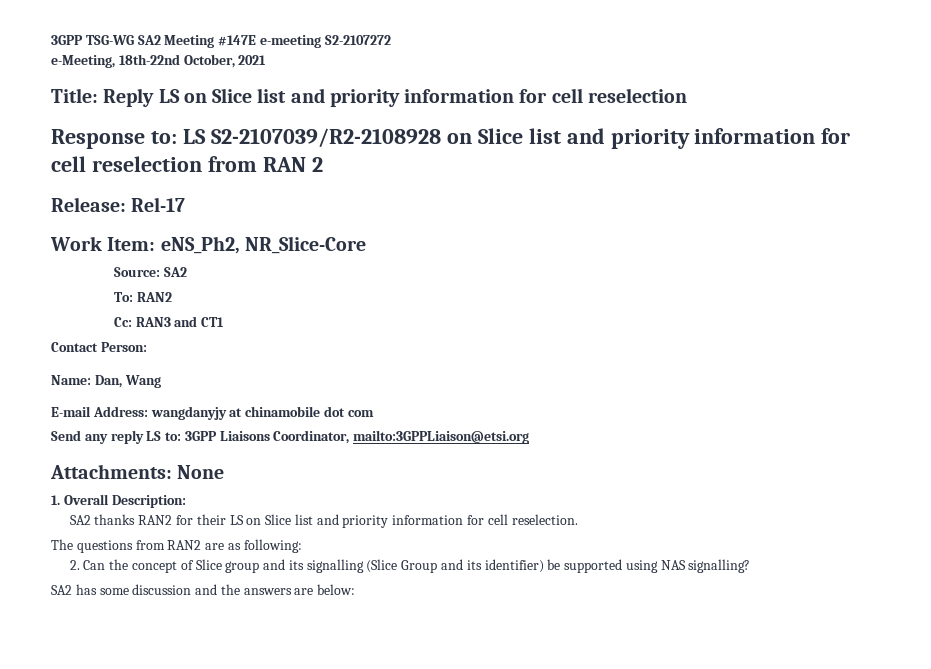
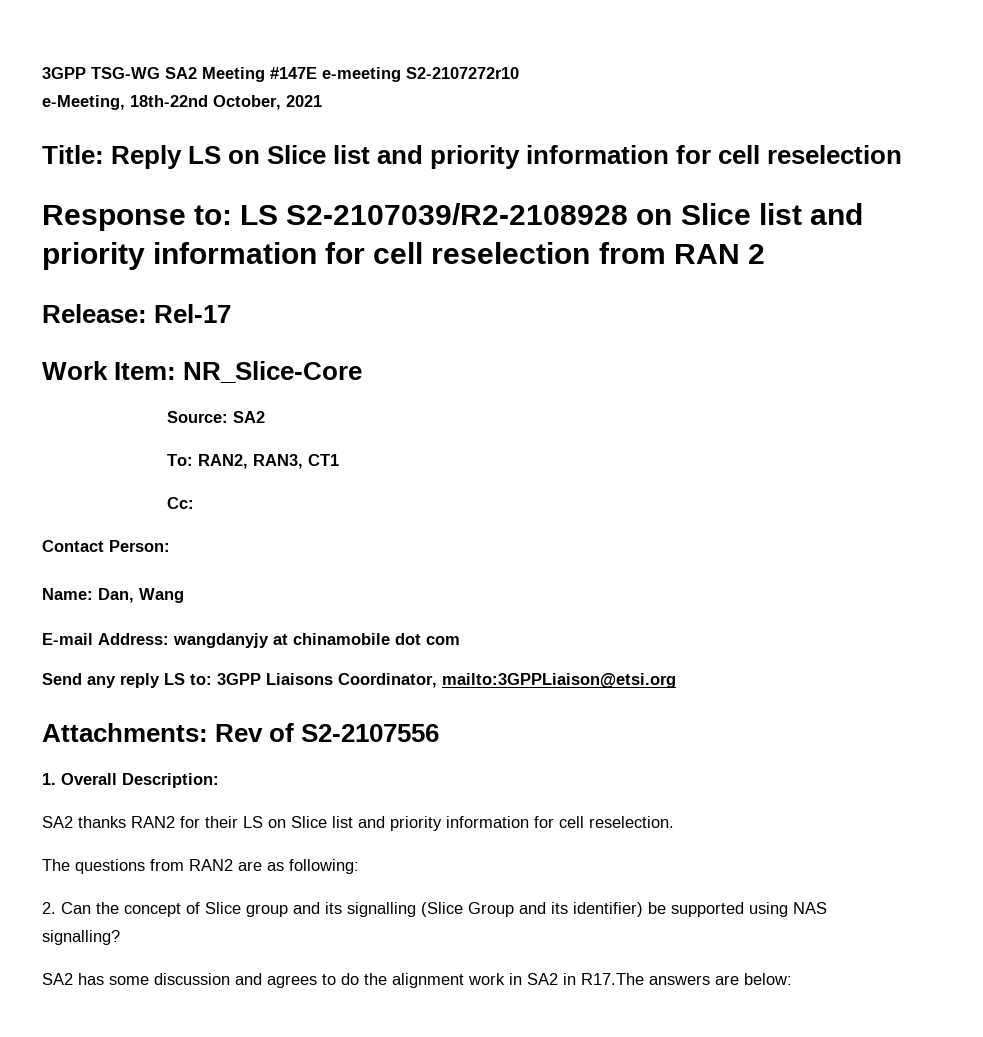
[324,35,391,45] S2-2107272 -> [406,67,519,79] S2-2107272r10
[160,236,240,254] eNS_Ph2, -> (177, 371) none
[136,292,172,302] [113,316,225,327] RAN2 // Cc: RAN3 and CT1 -> [197,454,339,469] [166,497,194,509] RAN2, RAN3, CT1 // Cc:
[50,464,225,479] Attachments: None -> [42,723,440,742] Attachments: Rev of S2-2107556
[220,584,240,595] the -> [267,973,644,988] agrees to do the alignment work in SA2 in R17.The

